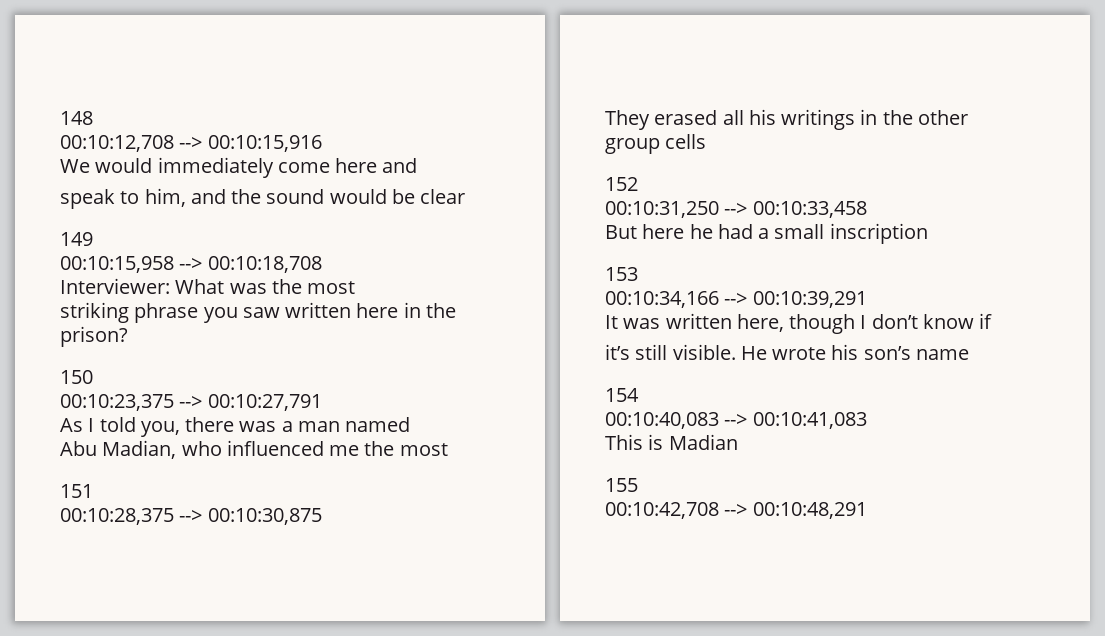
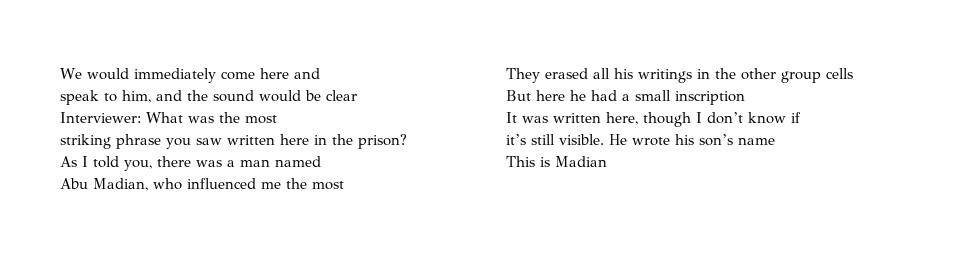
[60,111,93,125] [60,135,322,152] 148 // 00:10:12,708 --> 00:10:15,916 // -> (60, 73) none
[60,232,93,246] [60,256,322,273] // 149 // 00:10:15,958 --> 00:10:18,708 -> (357, 95) none
[60,370,93,384] [60,394,322,411] // 150 // 00:10:23,375 --> 00:10:27,791 -> (407, 141) none
[60,484,93,498] [60,508,322,525] // 151 // 00:10:28,375 --> 00:10:30,875 -> (344, 185) none
[605,177,638,191] [605,201,867,218] // 152 // 00:10:31,250 --> 00:10:33,458 -> (853, 73) none
[605,267,638,281] [605,291,867,308] // 153 // 00:10:34,166 --> 00:10:39,291 -> (745, 98) none
[605,388,639,402] [605,412,867,429] // 154 // 00:10:40,083 --> 00:10:41,083 -> (775, 141) none
[605,478,638,492] [605,502,867,519] // 155 // 00:10:42,708 --> 00:10:48,291 -> (607, 161) none

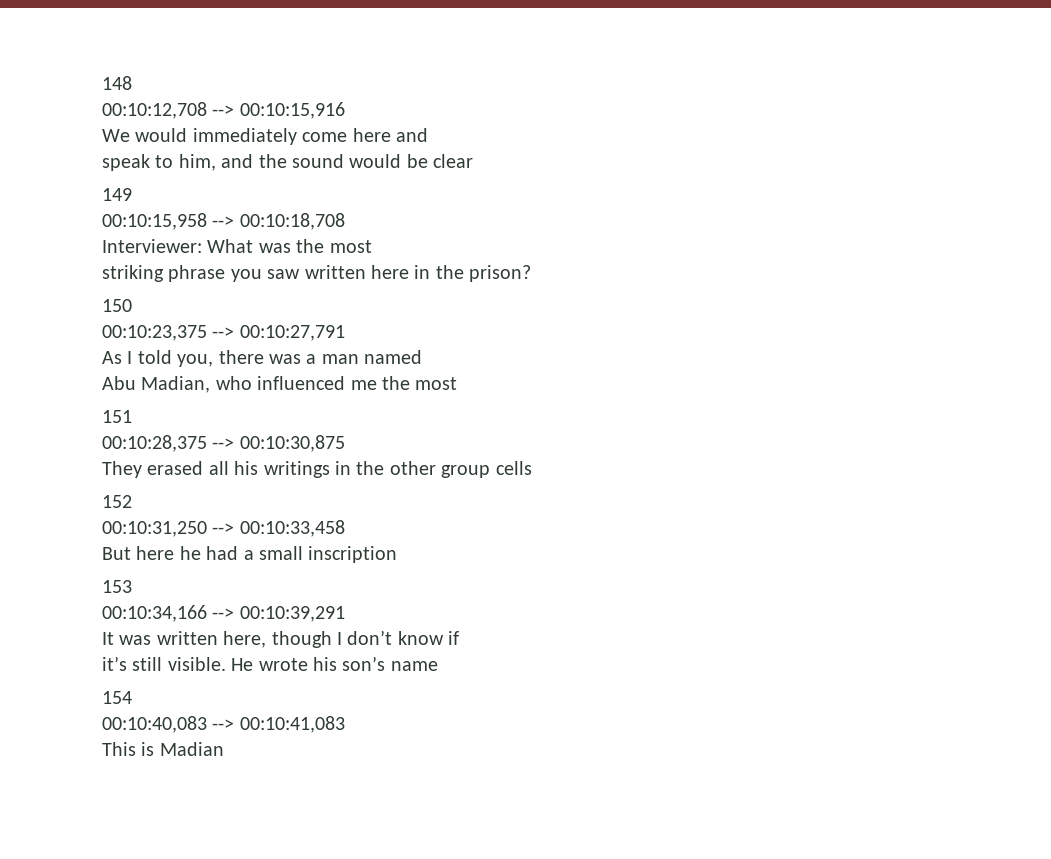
(60, 73) none -> [102,76,132,90] [102,102,345,119] 148 // 00:10:12,708 --> 00:10:15,916 //
(357, 95) none -> [102,188,132,201] [102,213,345,230] // 149 // 00:10:15,958 --> 00:10:18,708
(407, 141) none -> [102,299,132,312] [102,325,345,341] // 150 // 00:10:23,375 --> 00:10:27,791
(344, 185) none -> [102,410,132,423] [102,435,345,452] // 151 // 00:10:28,375 --> 00:10:30,875
(853, 73) none -> [102,495,132,508] [102,520,345,537] // 152 // 00:10:31,250 --> 00:10:33,458
(745, 98) none -> [102,580,132,593] [102,605,345,622] // 153 // 00:10:34,166 --> 00:10:39,291
(775, 141) none -> [102,691,132,704] [102,716,345,733] // 154 // 00:10:40,083 --> 00:10:41,083

